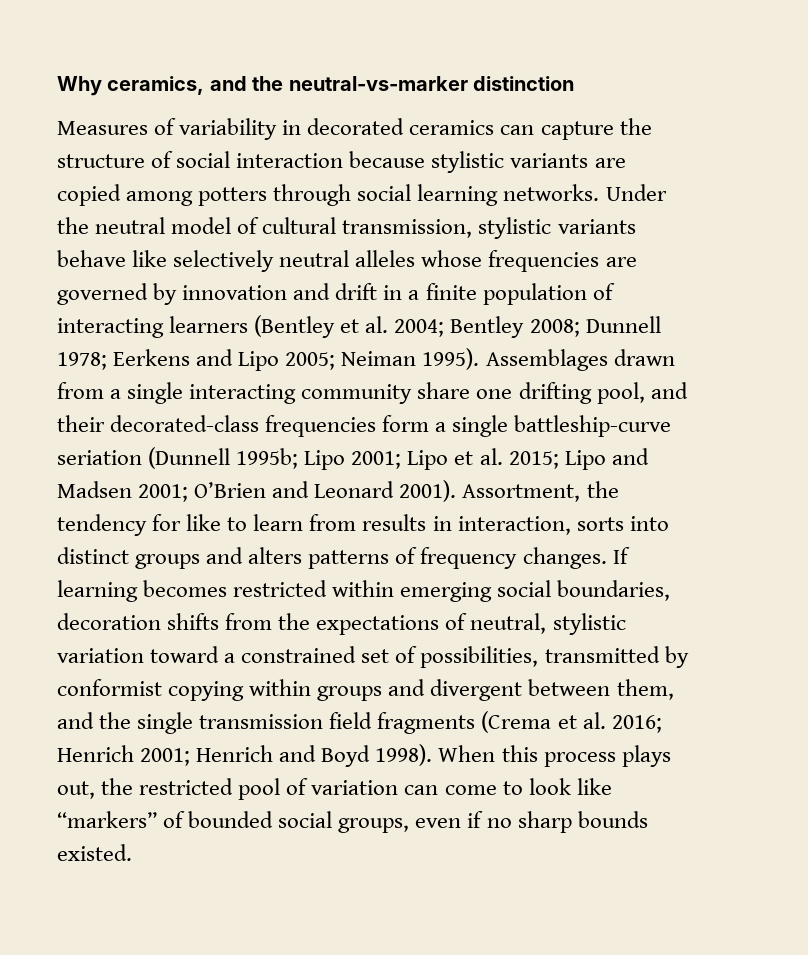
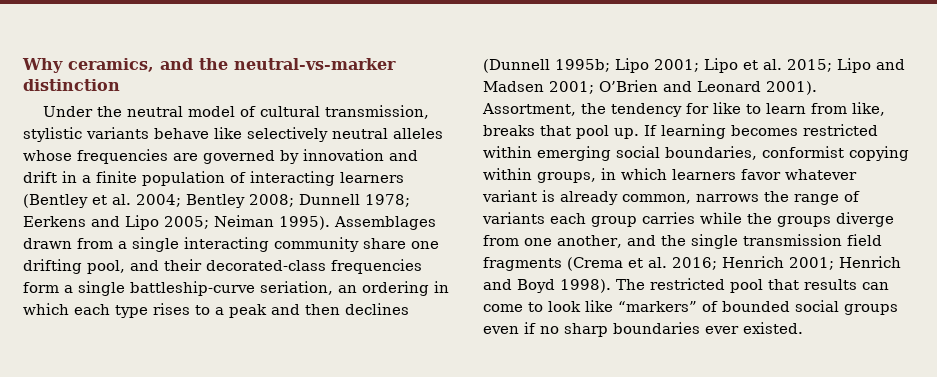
[57,118,652,140] [57,151,626,173] [57,184,600,206] Measures of variability in decorated ceramics can capture the structure of social interaction because stylistic variants are copied among potters through social learning networks. -> (120, 85) none
[57,450,142,465] seriation -> [260,281,449,296] [23,303,409,318] seriation, an ordering in which each type rises to a peak and then declines
[362,514,669,535] [57,547,607,569] results in interaction, sorts into distinct groups and alters patterns of frequency changes. -> [852,102,885,116] [483,125,639,139] like, breaks that pool up.
[57,613,626,635] [57,646,689,668] [57,679,674,701] decoration shifts from the expectations of neutral, stylistic variation toward a constrained set of possibilities, transmitted by conformist copying within groups and divergent between them, -> [762,146,909,161] [483,168,857,183] [482,190,860,205] [482,212,894,227] [483,235,622,248] conformist copying within groups, in which learners favor whatever variant is already common, narrows the range of variants each group carries while the groups diverge from one another,
[438,745,671,767] [57,778,399,800] When this process plays out, the restricted pool of variation -> [616,278,857,293] The restricted pool that results
[338,818,410,833] groups, -> [844,304,898,315] groups
[577,811,648,828] bounds -> [613,322,739,334] boundaries ever

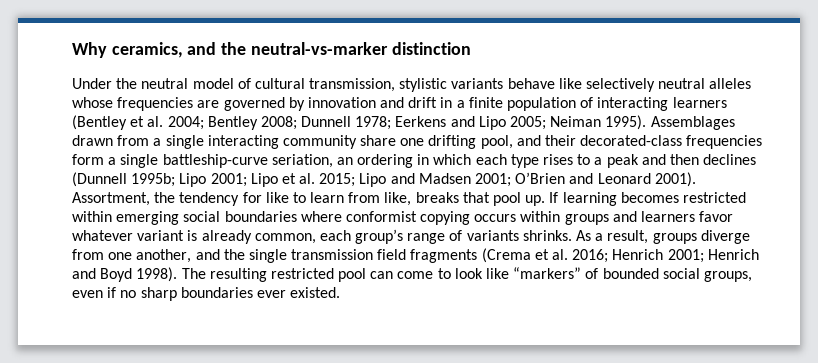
[665,146,909,161] [483,168,667,183] boundaries, conformist copying within groups, in which -> [224,211,637,225] boundaries where conformist copying occurs within groups and
[696,191,789,202] narrows the -> [319,229,404,244] each group’s
[550,212,772,227] each group carries while the -> [522,230,649,244] shrinks. As a result,
(645, 284) none -> [209,268,267,282] resulting
[768,279,857,290] that results -> (367, 275) none
[844,304,898,315] groups -> [703,271,752,282] groups,

